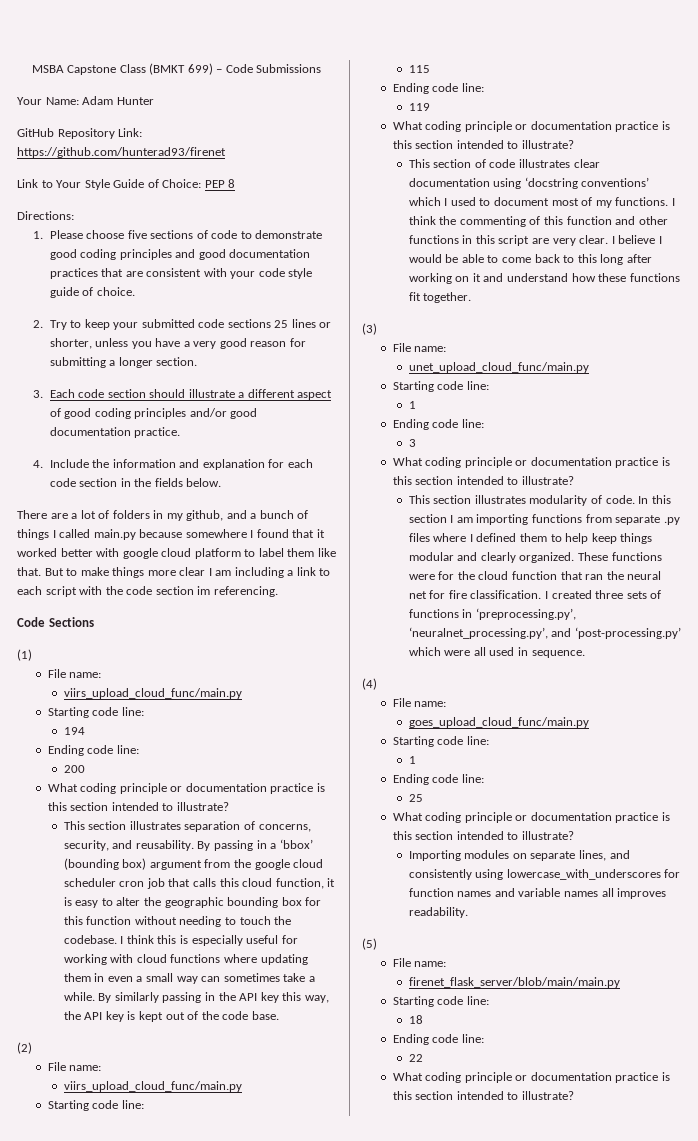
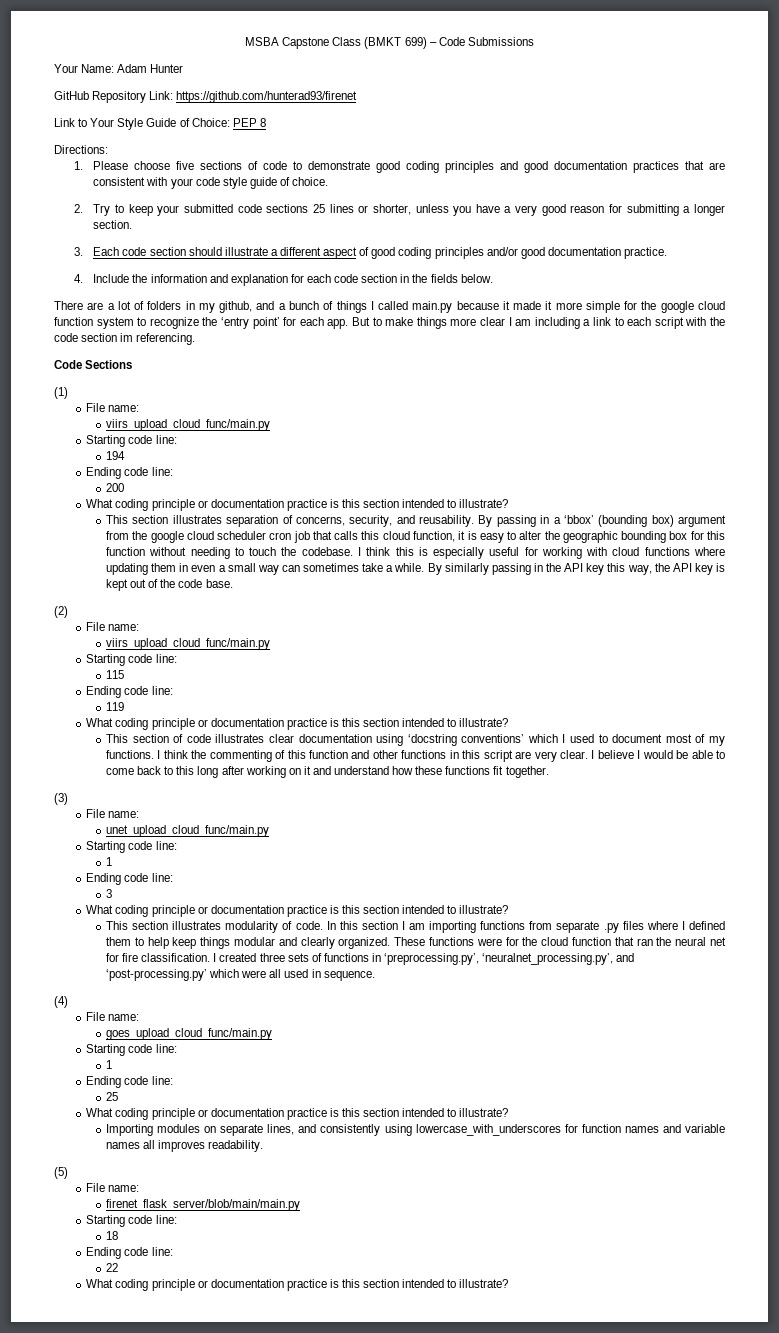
[185,529,325,538] [17,548,336,559] [17,567,41,576] somewhere I found that it worked better with google cloud platform to label them like that. -> [502,301,725,313] [54,317,349,329] it made it more simple for the google cloud function system to recognize the ‘entry point’ for each app.

